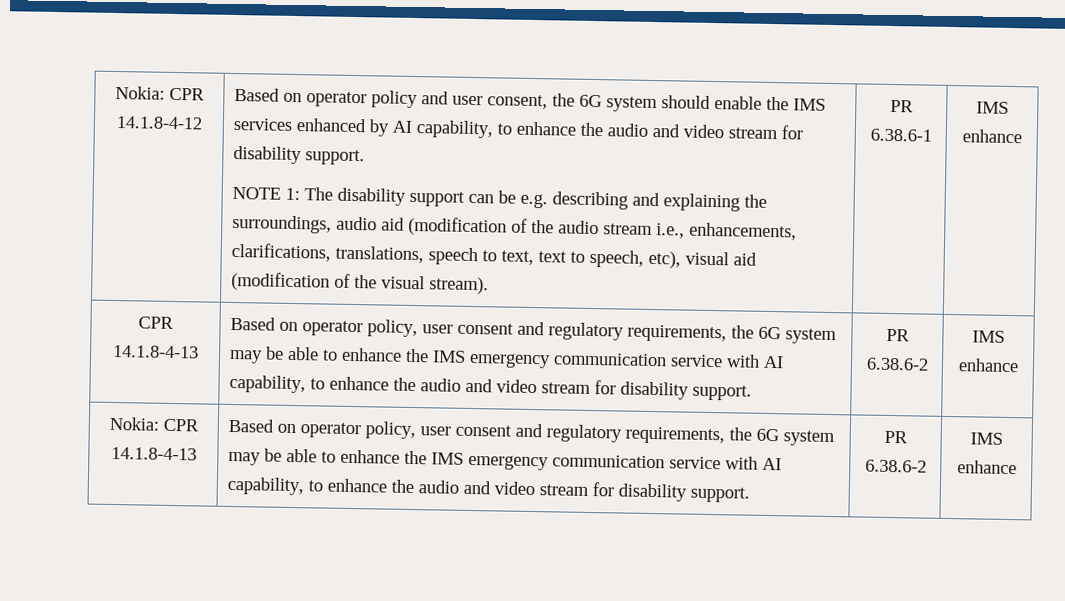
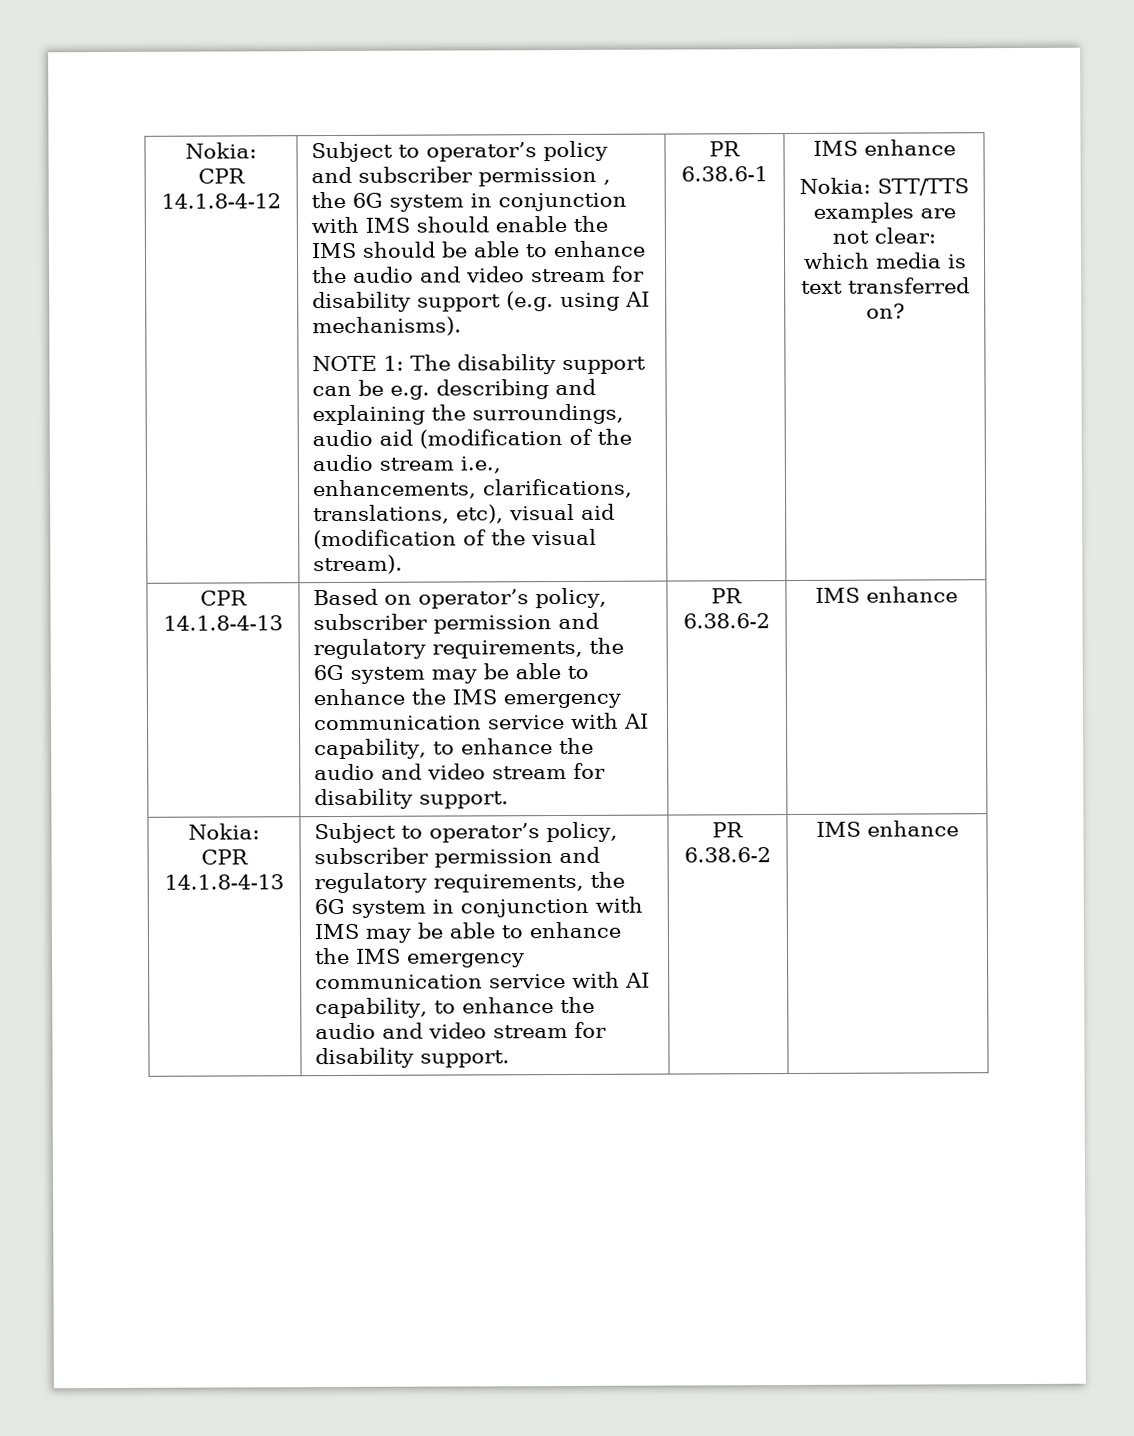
[234,87,827,113] [233,117,804,140] [233,145,366,166] Based on operator policy and user consent, the 6G system should enable the IMS services enhanced by AI capability, to enhance the audio and video stream for disability support. -> [311,140,609,163] [311,166,612,187] [311,191,628,212] [311,215,609,234] [311,240,646,259] [312,265,646,284] [312,291,651,313] [312,316,463,337] Subject to operator’s policy and subscriber permission , the 6G system in conjunction with IMS should enable the IMS should be able to enhance the audio and video stream for disability support (e.g. using AI mechanisms).
[428,247,645,268] speech to text, text to speech, -> (451, 514) none
[138,316,174,329] [111,344,199,359] [230,316,515,338] // CPR 14.1.8-4-13 | Based on operator policy, user consent -> [799,177,969,196] [812,202,956,223] [832,227,936,244] [802,252,967,269] [800,277,970,294] [865,303,905,319] [199,590,248,606] [163,615,283,631] [313,587,608,609] [313,613,553,634] // Nokia: STT/TTS examples are not clear: which media is text transferred on? // CPR 14.1.8-4-13 | Based on operator’s policy, subscriber permission
[228,418,836,447] Based on operator policy, user consent and regulatory requirements, the 6G system -> [314,821,619,844] [314,846,601,868] [314,871,626,894] [314,896,644,918] [314,923,360,940] Subject to operator’s policy, subscriber permission and regulatory requirements, the 6G system in conjunction with IMS

